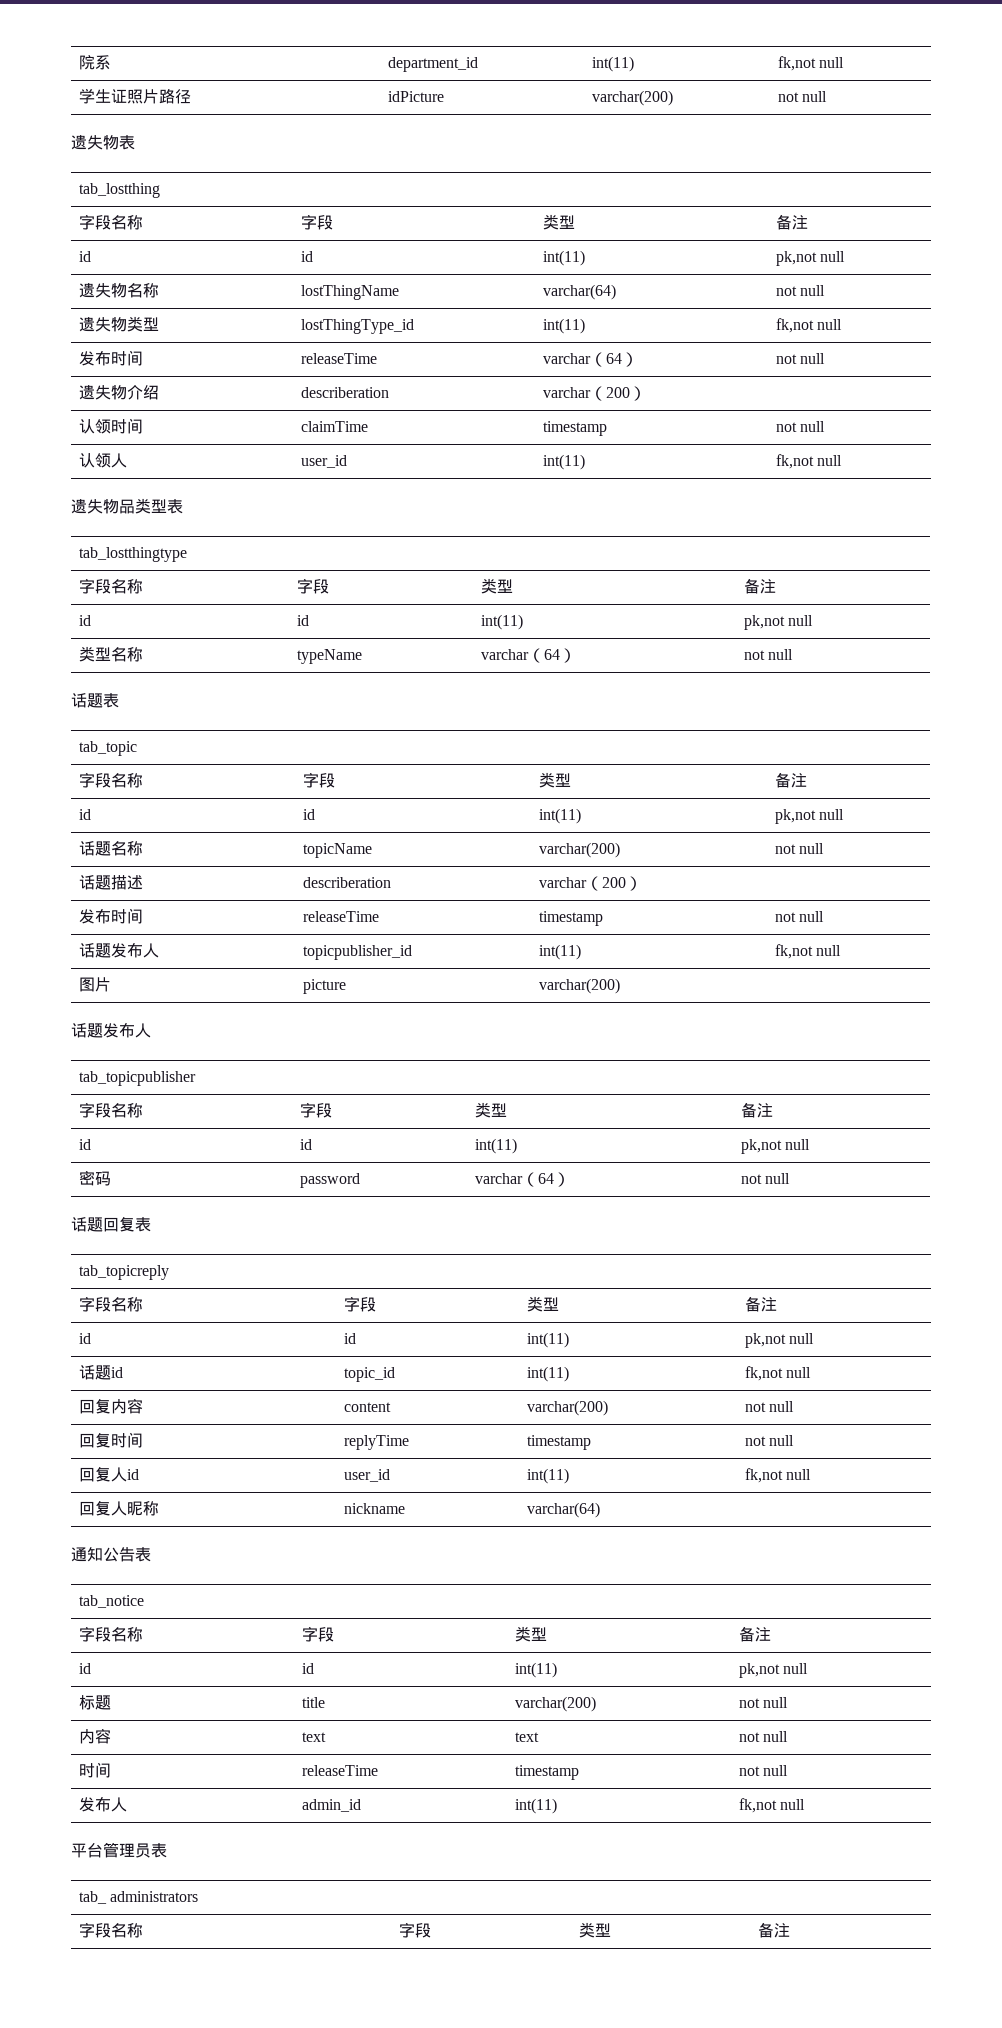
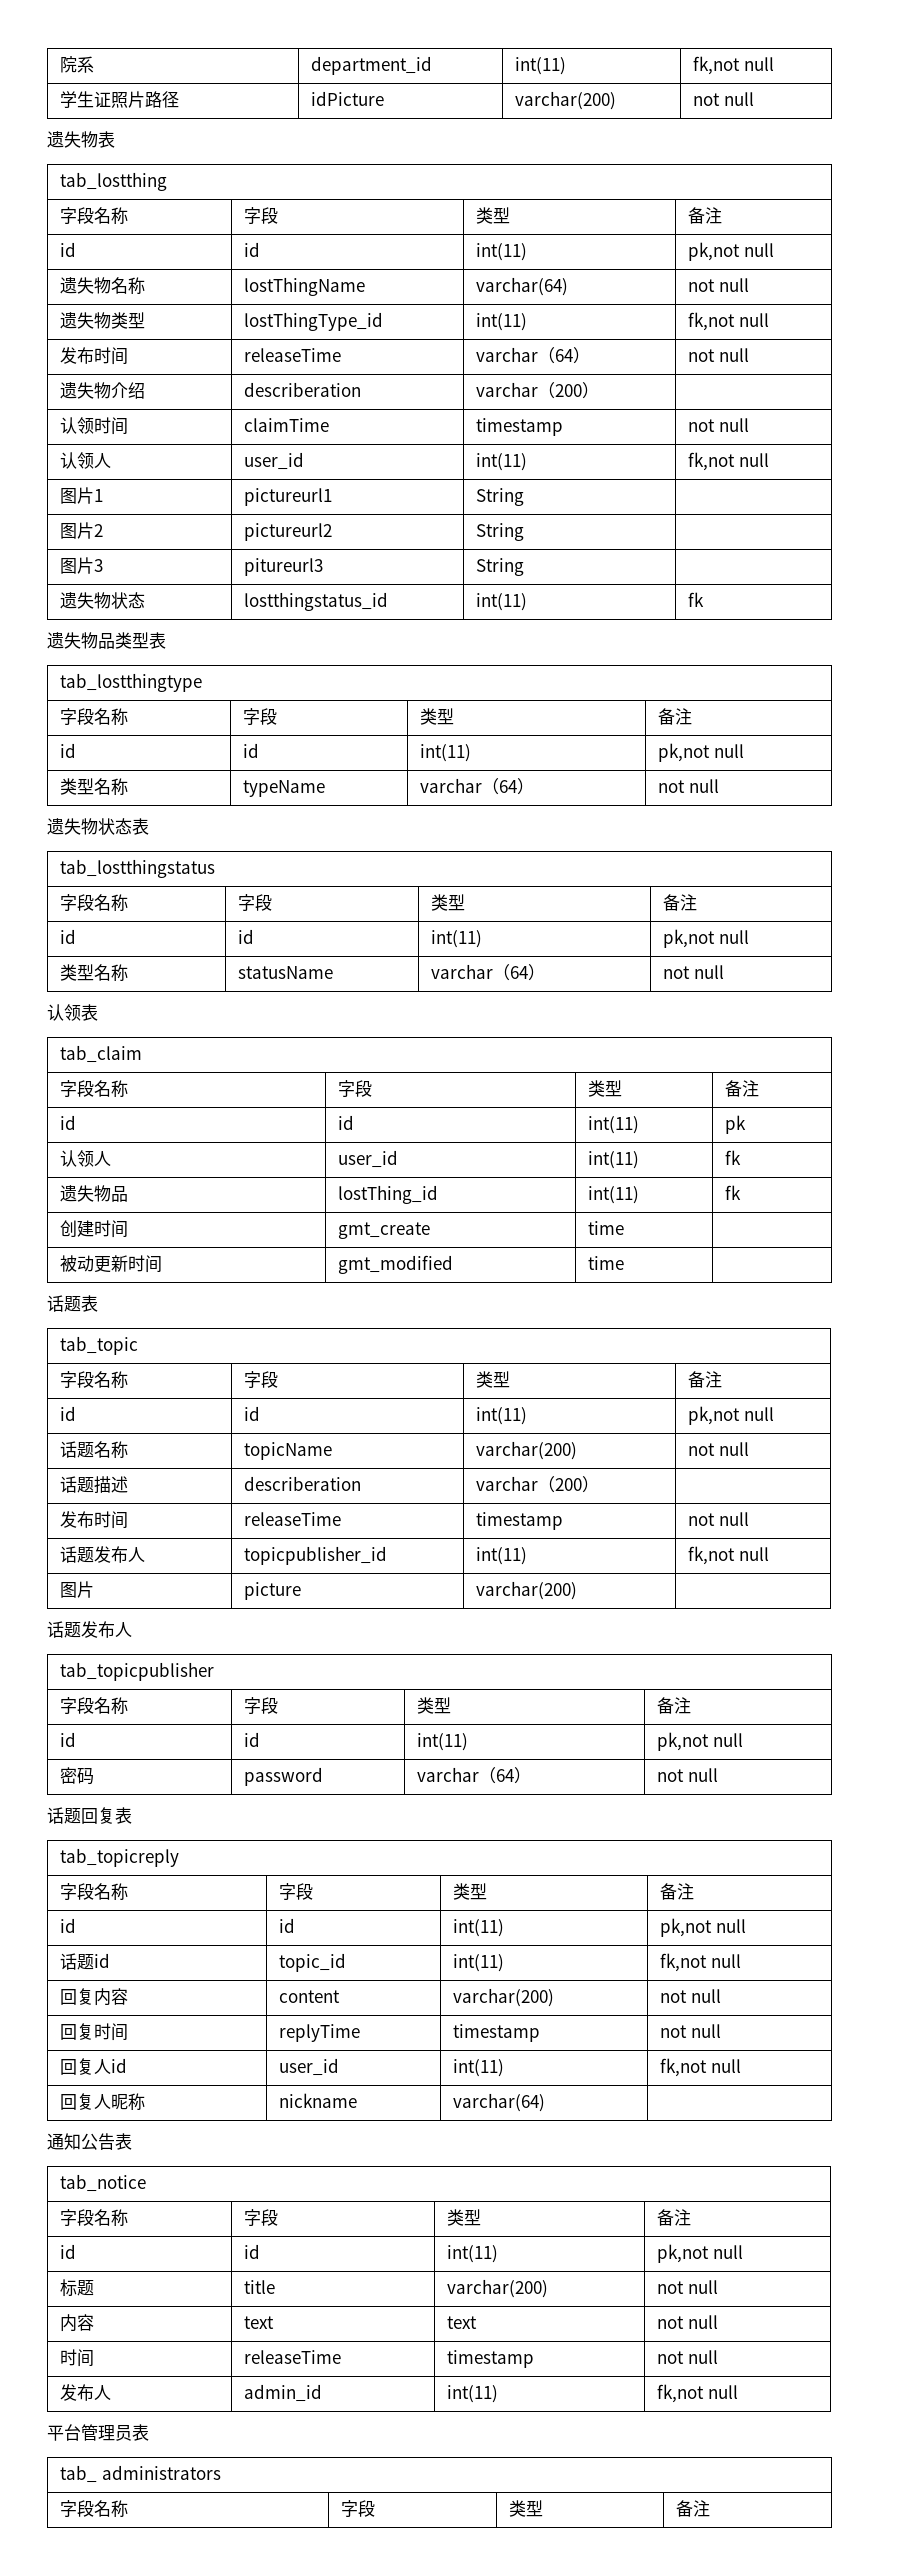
(843, 460) none -> [60,487,104,504] [244,488,333,506] [476,488,525,506] [60,522,104,539] [244,523,333,541] [476,523,525,541] [60,557,104,574] [244,558,324,576] [476,558,525,576] [60,592,146,609] [244,592,389,611] [476,593,528,611] [688,592,705,607] // 图片1 | pictureurl1 | String | // 图片2 | pictureurl2 | String | // 图片3 | pitureurl3 | String | // 遗失物状态 | lostthingstatus_id | int(11) | fk
(794, 654) none -> [47,818,149,835] [60,859,216,878] [60,894,129,911] [238,894,273,911] [431,894,466,911] [663,894,698,911] [60,929,77,944] [238,929,255,944] [431,930,483,948] [663,929,749,948] [60,964,129,981] [238,966,334,979] [431,964,546,981] [663,965,724,979] [47,1004,98,1021] [60,1045,143,1063] [60,1080,129,1097] [338,1080,373,1097] [588,1080,623,1097] [725,1080,760,1097] [60,1115,77,1130] [338,1115,355,1130] [588,1116,640,1134] [725,1115,747,1134] [60,1150,112,1167] [338,1150,399,1168] [588,1151,640,1169] [725,1150,742,1165] [60,1185,129,1202] [338,1185,439,1204] [588,1186,640,1204] [725,1185,742,1200] [60,1220,129,1238] [338,1222,431,1239] [588,1221,625,1235] [60,1255,163,1273] [338,1255,454,1274] [588,1256,625,1270] // 遗失物状态表 // tab_lostthingstatus // 字段名称 | 字段 | 类型 | 备注 // id | id | int(11) | pk,not null // 类型名称 | statusName | varchar（64） | not null // 认领表 // tab_claim // 字段名称 | 字段 | 类型 | 备注 // id | id | int(11) | pk // 认领人 | user_id | int(11) | fk // 遗失物品 | lostThing_id | int(11) | fk // 创建时间 | gmt_create | time | // 被动更新时间 | gmt_modified | time |

